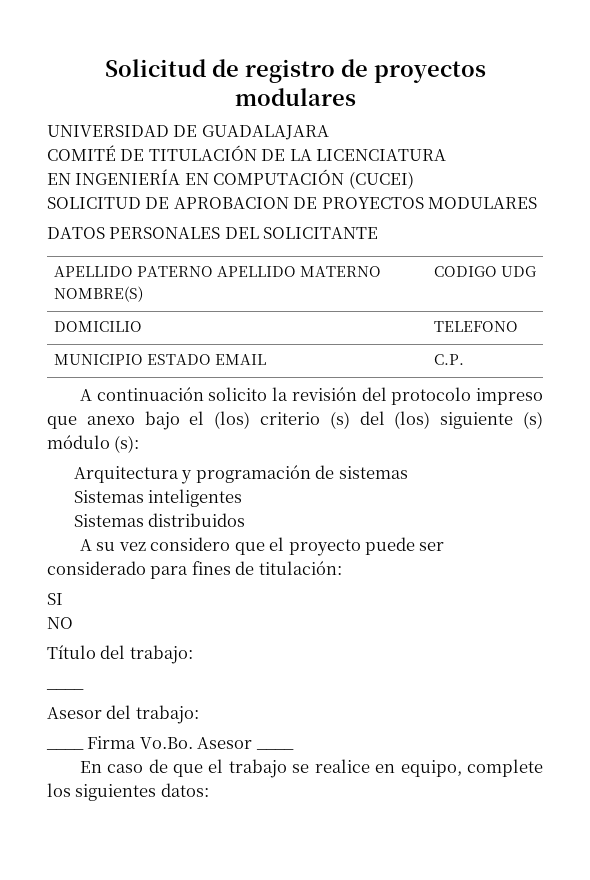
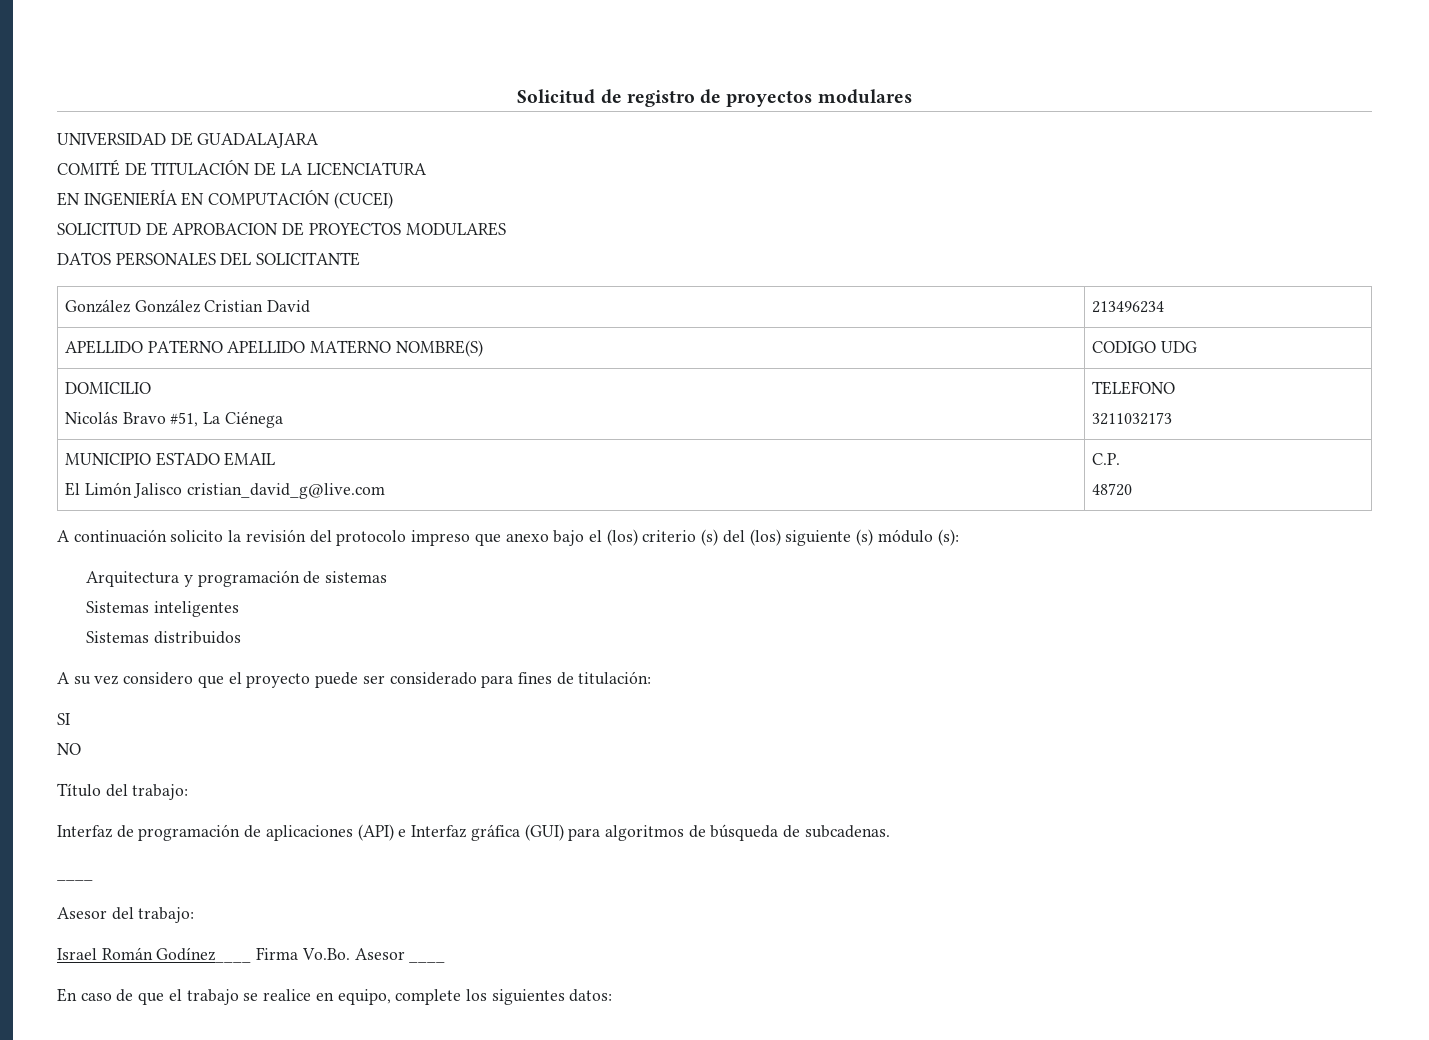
(379, 233) none -> [64,299,311,313] [1091,301,1164,313] // González González Cristian David | 213496234
(142, 326) none -> [64,411,283,428] // Nicolás Bravo #51, La Ciénega
(518, 326) none -> [1091,412,1172,425] // 3211032173
(267, 359) none -> [64,482,386,499] // El Limón Jalisco cristian_david_g@live.com
(464, 359) none -> [1091,483,1132,496] // 48720
(193, 654) none -> [57,824,890,841] // Interfaz de programación de aplicaciones (API) e Interfaz gráfica (GUI) para algoritmos de búsqueda de subcadenas.
[46,749,84,750] ____ -> [57,947,252,963] Israel Román Godínez____

